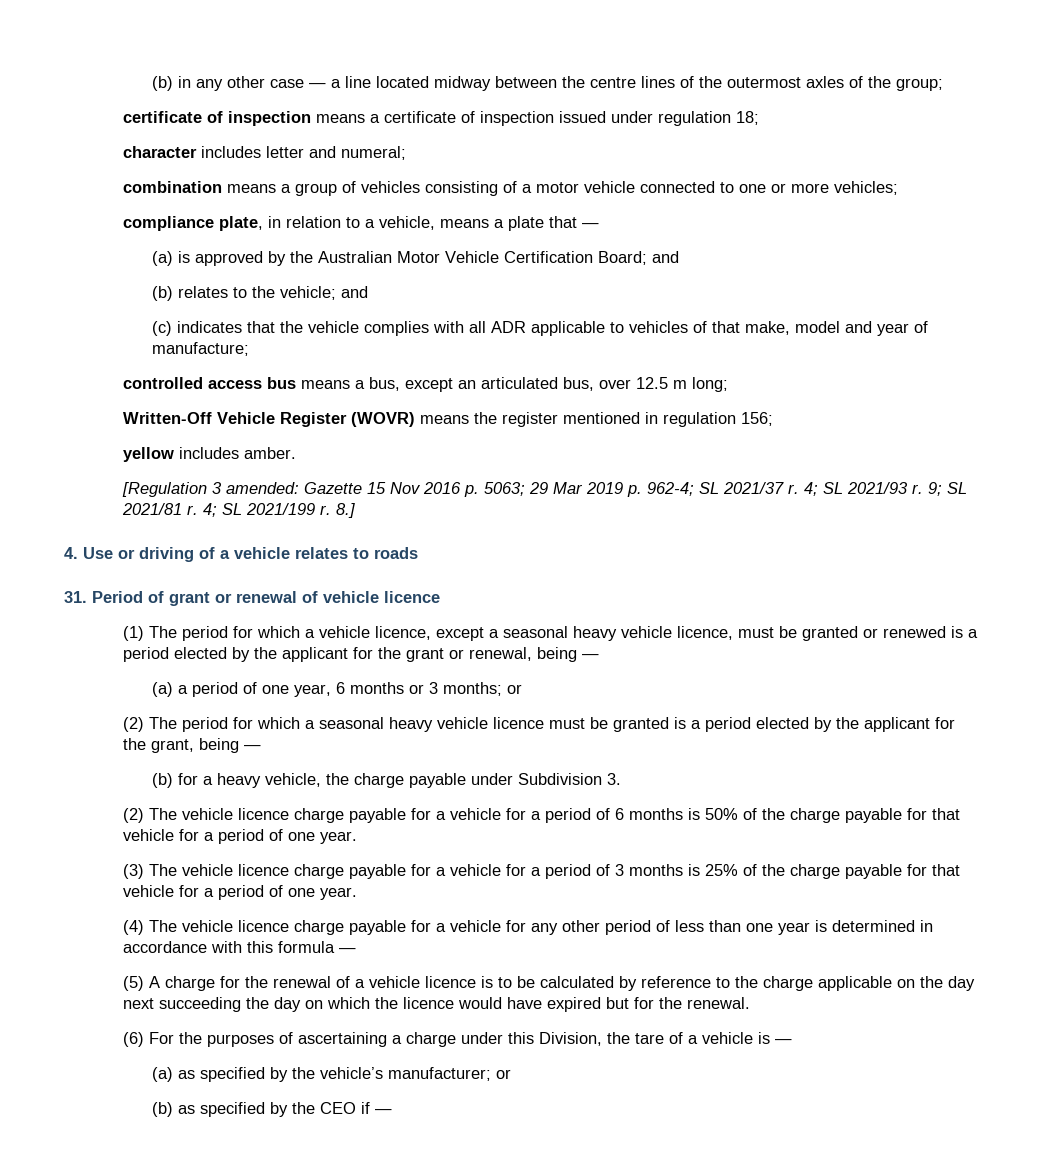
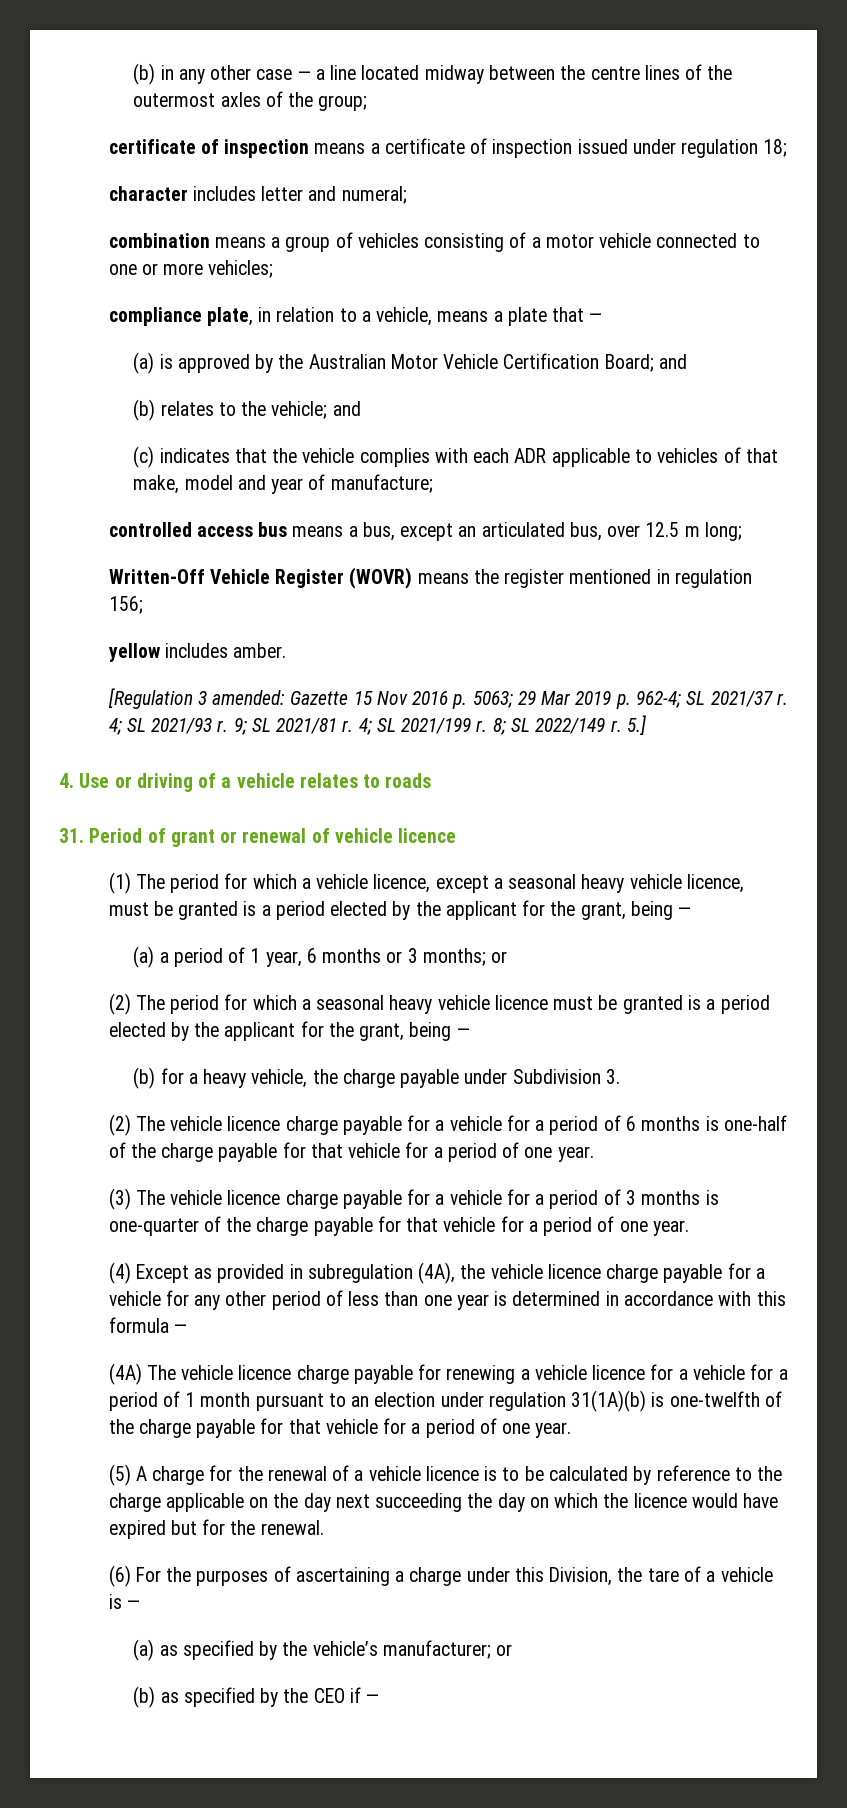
[469,321,487,333] all -> [473,448,510,463] each
[335,503,355,518] 8.] -> [492,715,646,735] 8; SL 2022/149 r. 5.]
[862,626,978,638] [122,647,532,662] or renewed is a period elected by the applicant for the grant or renewal, -> [243,900,626,920] is a period elected by the applicant for the grant,
[262,685,290,694] one -> [250,948,261,963] 1
[704,808,738,820] 50% -> [723,1115,787,1131] one-half
[704,864,738,876] 25% -> [108,1218,199,1236] one-quarter
[148,920,177,932] The -> [135,1262,486,1284] Except as provided in subregulation (4A), the
(356, 950) none -> [108,1363,788,1385] [108,1390,782,1412] [108,1418,572,1438] // (4A) The vehicle licence charge payable for renewing a vehicle licence for a vehicle for a period of 1 month pursuant to an election under regulation 31(1A)(b) is one-twelfth of the charge payable for that vehicle for a period of one year.

